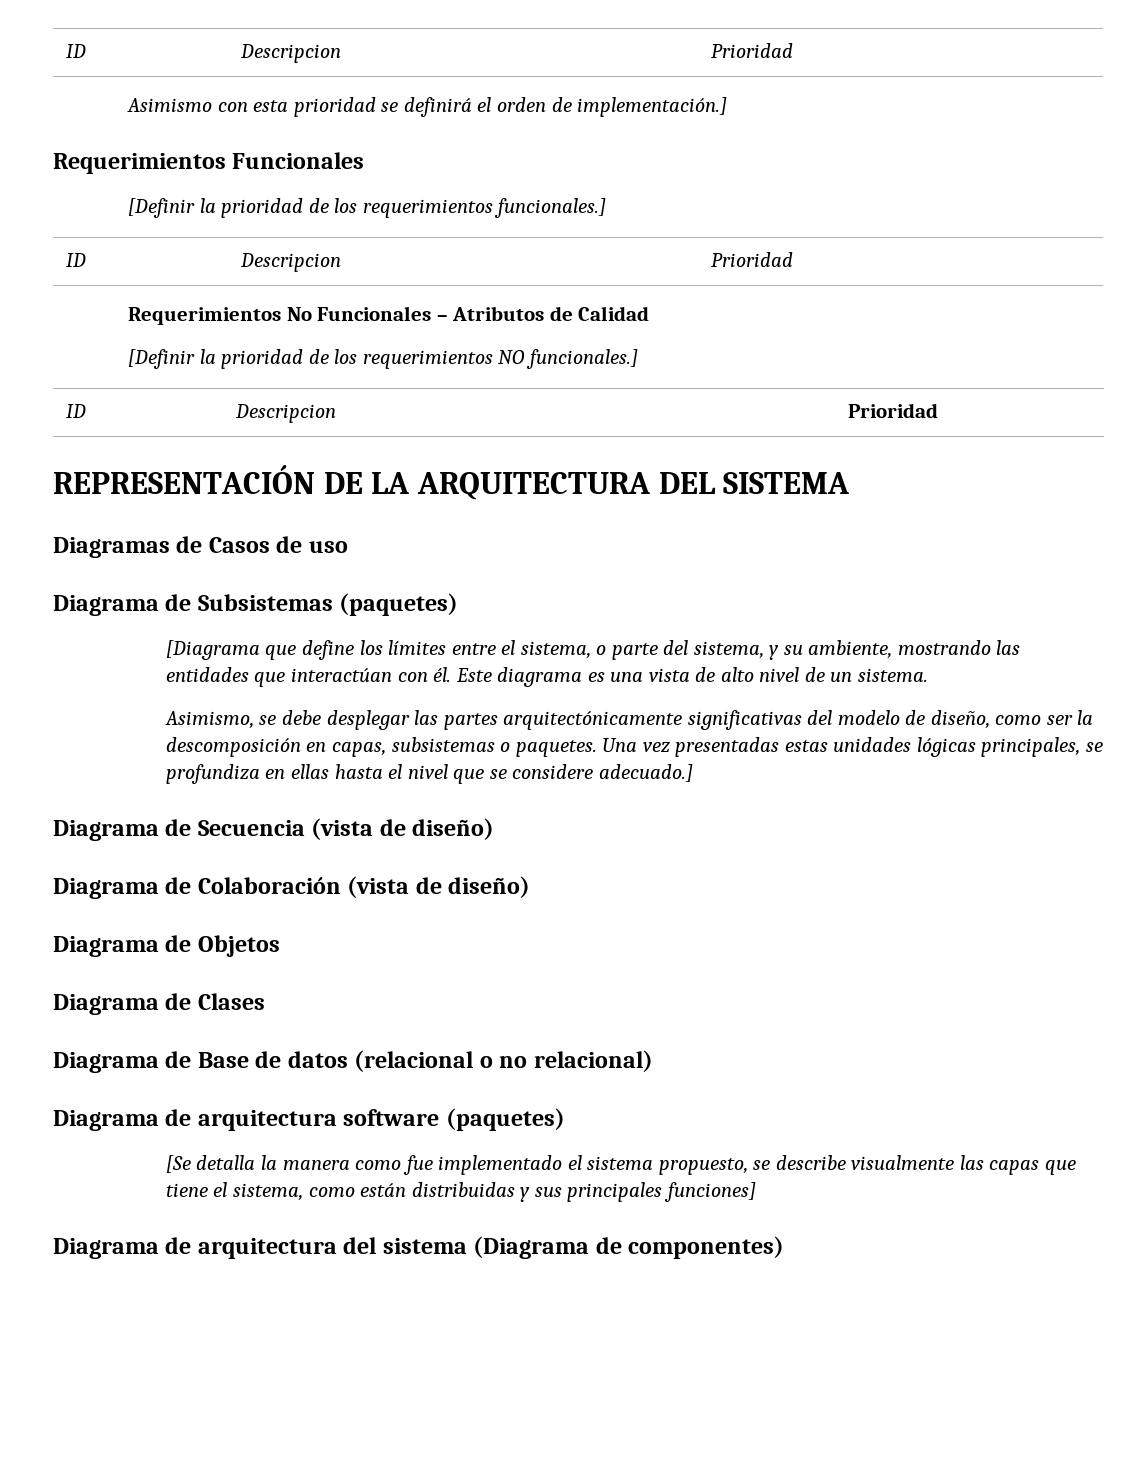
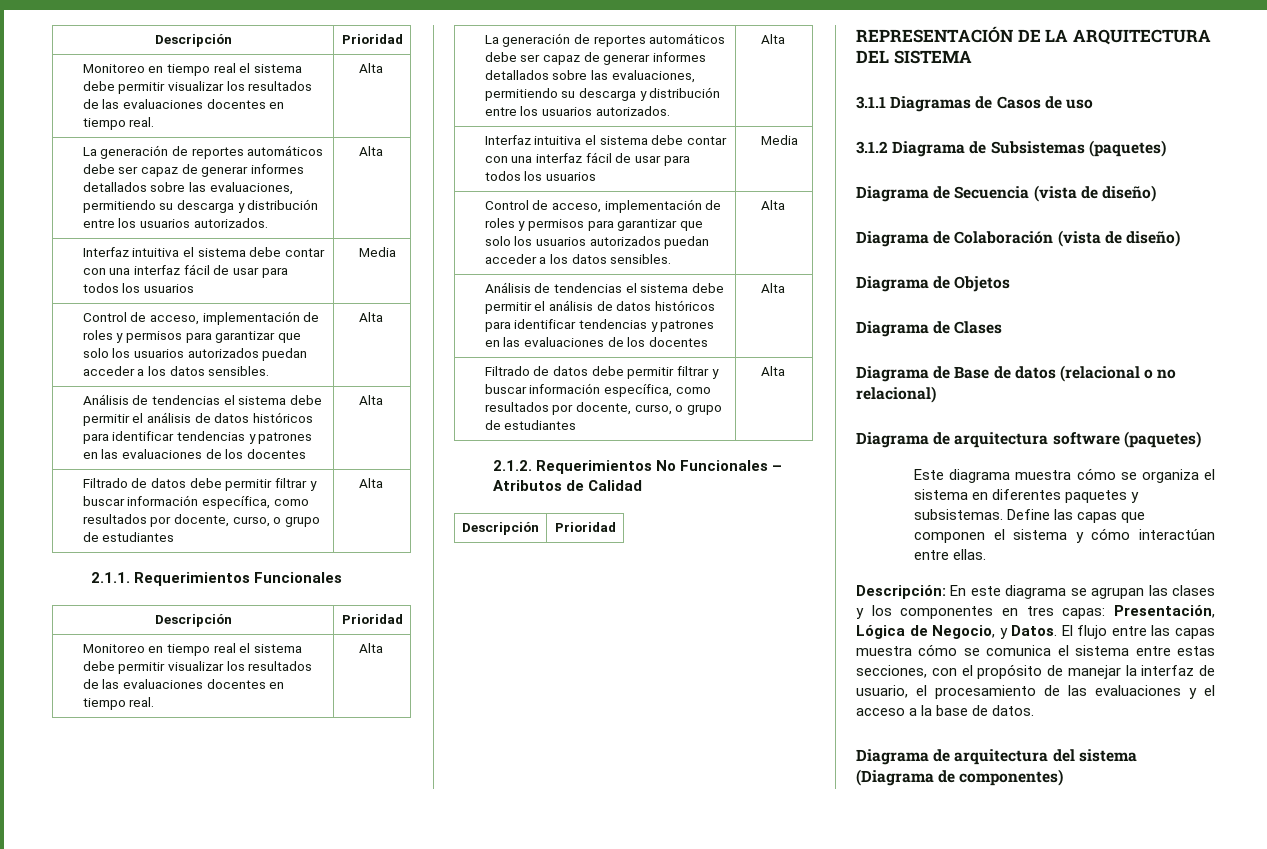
[66,44,87,58] [240,44,342,63] [711,43,794,58] [127,97,728,117] [53,152,365,174] [128,198,607,218] [66,253,87,267] [240,253,342,272] [711,252,794,267] ID | Descripcion | Prioridad // Asimismo con esta prioridad se definirá el orden de implementación.] // Requerimientos Funcionales // [Definir la prioridad de los requerimientos funcionales.] // ID | Descripcion | Prioridad // -> [154,34,232,47] [341,34,403,44] [82,63,302,76] [82,81,313,94] [82,99,285,109] [82,117,155,130] [359,63,384,73] [82,145,324,159] [82,164,304,177] [82,182,293,195] [82,199,319,213] [82,218,268,228] [359,146,384,156] [82,247,325,257] [82,264,288,278] [82,283,194,293] [359,247,397,257] [82,311,320,325] [82,330,301,343] [82,348,308,361] [82,366,270,376] [359,312,384,322] [82,394,322,405] [82,412,313,426] [82,431,313,444] [82,449,306,459] [359,395,384,405] [82,478,317,491] [82,495,309,509] [82,514,320,527] [82,532,175,542] [359,478,384,488] [90,572,342,586] [154,614,232,627] [341,614,403,624] [82,643,302,656] [82,661,313,674] [82,679,285,689] [82,697,155,710] [359,643,384,653] [484,33,726,47] [484,52,706,65] [484,70,695,83] [484,87,721,101] [484,106,670,116] [761,34,786,44] [484,135,727,145] [484,152,690,166] [484,171,596,181] [761,135,799,145] [484,199,722,213] [484,218,703,231] [484,236,710,249] [484,254,672,264] [761,200,786,210] [484,282,724,293] [484,300,715,314] [484,319,715,332] [484,337,708,347] [761,283,786,293] [484,366,719,379] [484,383,711,397] [484,402,722,415] [484,420,577,430] [761,366,786,376] [492,460,532,471] Descripción | Prioridad // Monitoreo en tiempo real el sistema debe permitir visualizar los resultados de las evaluaciones docentes en tiempo real. | Alta // La generación de reportes automáticos debe ser capaz de generar informes detallados sobre las evaluaciones, permitiendo su descarga y distribución entre los usuarios autorizados. | Alta // Interfaz intuitiva el sistema debe contar con una interfaz fácil de usar para todos los usuarios | Media // Control de acceso, implementación de roles y permisos para garantizar que solo los usuarios autorizados puedan acceder a los datos sensibles. | Alta // Análisis de tendencias el sistema debe permitir el análisis de datos históricos para identificar tendencias y patrones en las evaluaciones de los docentes | Alta // Filtrado de datos debe permitir filtrar y buscar información específica, como resultados por docente, curso, o grupo de estudiantes | Alta // 2.1.1. Requerimientos Funcionales // Descripción | Prioridad // Monitoreo en tiempo real el sistema debe permitir visualizar los resultados de las evaluaciones docentes en tiempo real. | Alta // La generación de reportes automáticos debe ser capaz de generar informes detallados sobre las evaluaciones, permitiendo su descarga y distribución entre los usuarios autorizados. | Alta // Interfaz intuitiva el sistema debe contar con una interfaz fácil de usar para todos los usuarios | Media // Control de acceso, implementación de roles y permisos para garantizar que solo los usuarios autorizados puedan acceder a los datos sensibles. | Alta // Análisis de tendencias el sistema debe permitir el análisis de datos históricos para identificar tendencias y patrones en las evaluaciones de los docentes | Alta // Filtrado de datos debe permitir filtrar y buscar información específica, como resultados por docente, curso, o grupo de estudiantes | Alta // 2.1.2.
[128,349,639,369] [66,404,87,418] [235,404,337,423] // [Definir la prioridad de los requerimientos NO funcionales.] // ID | Descripcion -> [462,522,539,535] // Descripción
(850, 483) none -> [856,96,886,109] 3.1.1
(348, 547) none -> [856,141,888,154] 3.1.2
[165,640,1021,660] [165,667,928,687] [164,710,1094,730] [165,737,1103,757] [165,764,693,784] // [Diagrama que define los límites entre el sistema, o parte del sistema, y su ambiente, mostrando las entidades que interactúan con él. Este diagrama es una vista de alto nivel de un sistema. // Asimismo, se debe desplegar las partes arquitectónicamente significativas del modelo de diseño, como ser la descomposición en capas, subsistemas o paquetes. Una vez presentadas estas unidades lógicas principales, se profundiza en ellas hasta el nivel que se considere adecuado.] -> (1166, 148) none
[165,1155,1076,1175] [165,1182,756,1202] [Se detalla la manera como fue implementado el sistema propuesto, se describe visualmente las capas que tiene el sistema, como están distribuidas y sus principales funciones] -> [914,468,1215,483] [914,489,1140,503] [914,509,1146,523] [914,528,1215,543] [914,549,987,560] [856,585,1215,599] [856,605,1215,619] [856,625,1215,639] [856,644,1215,656] [856,664,1215,679] [856,685,1215,699] [856,705,1035,716] Este diagrama muestra cómo se organiza el sistema en diferentes paquetes y subsistemas. Define las capas que componen el sistema y cómo interactúan entre ellas. // Descripción: En este diagrama se agrupan las clases y los componentes en tres capas: Presentación, Lógica de Negocio, y Datos. El flujo entre las capas muestra cómo se comunica el sistema entre estas secciones, con el propósito de manejar la interfaz de usuario, el procesamiento de las evaluaciones y el acceso a la base de datos.

